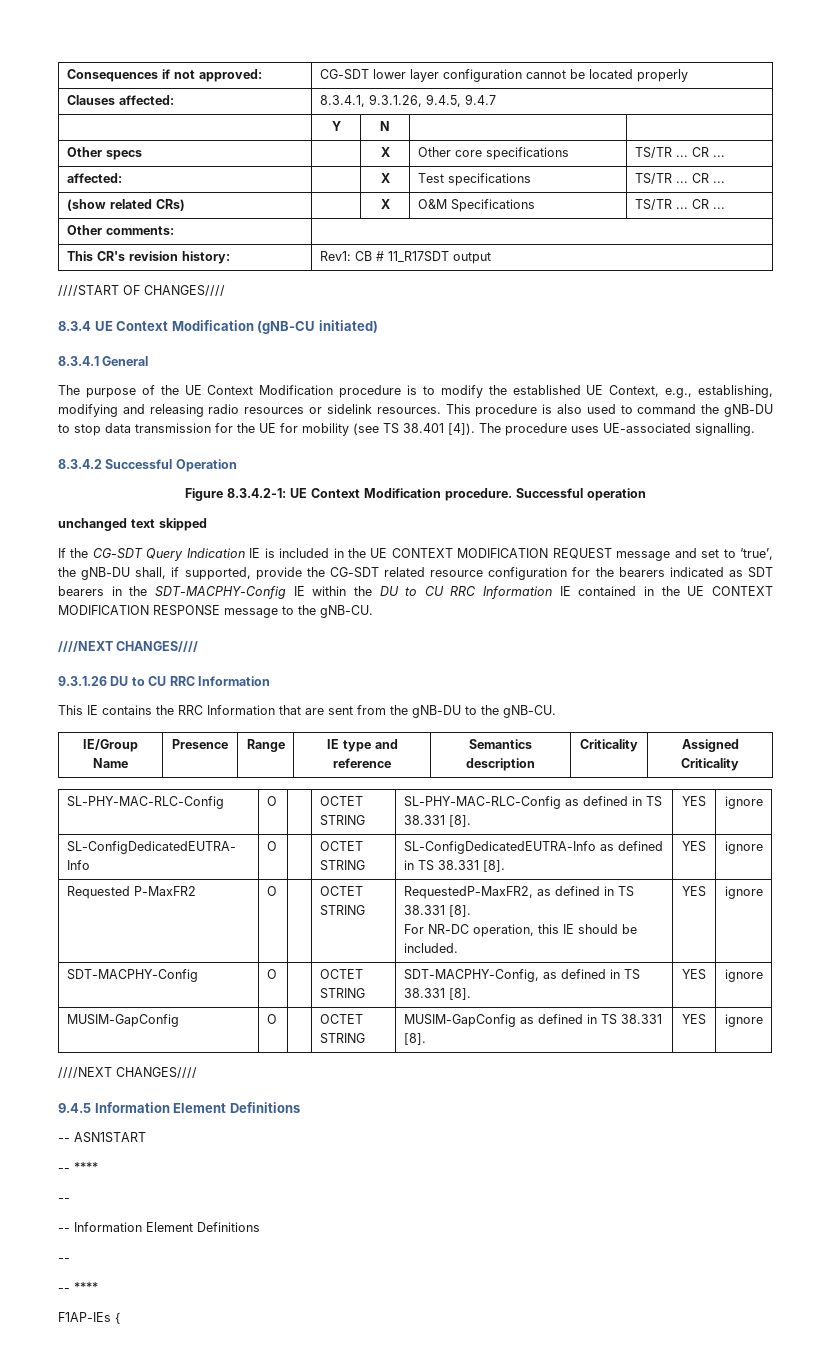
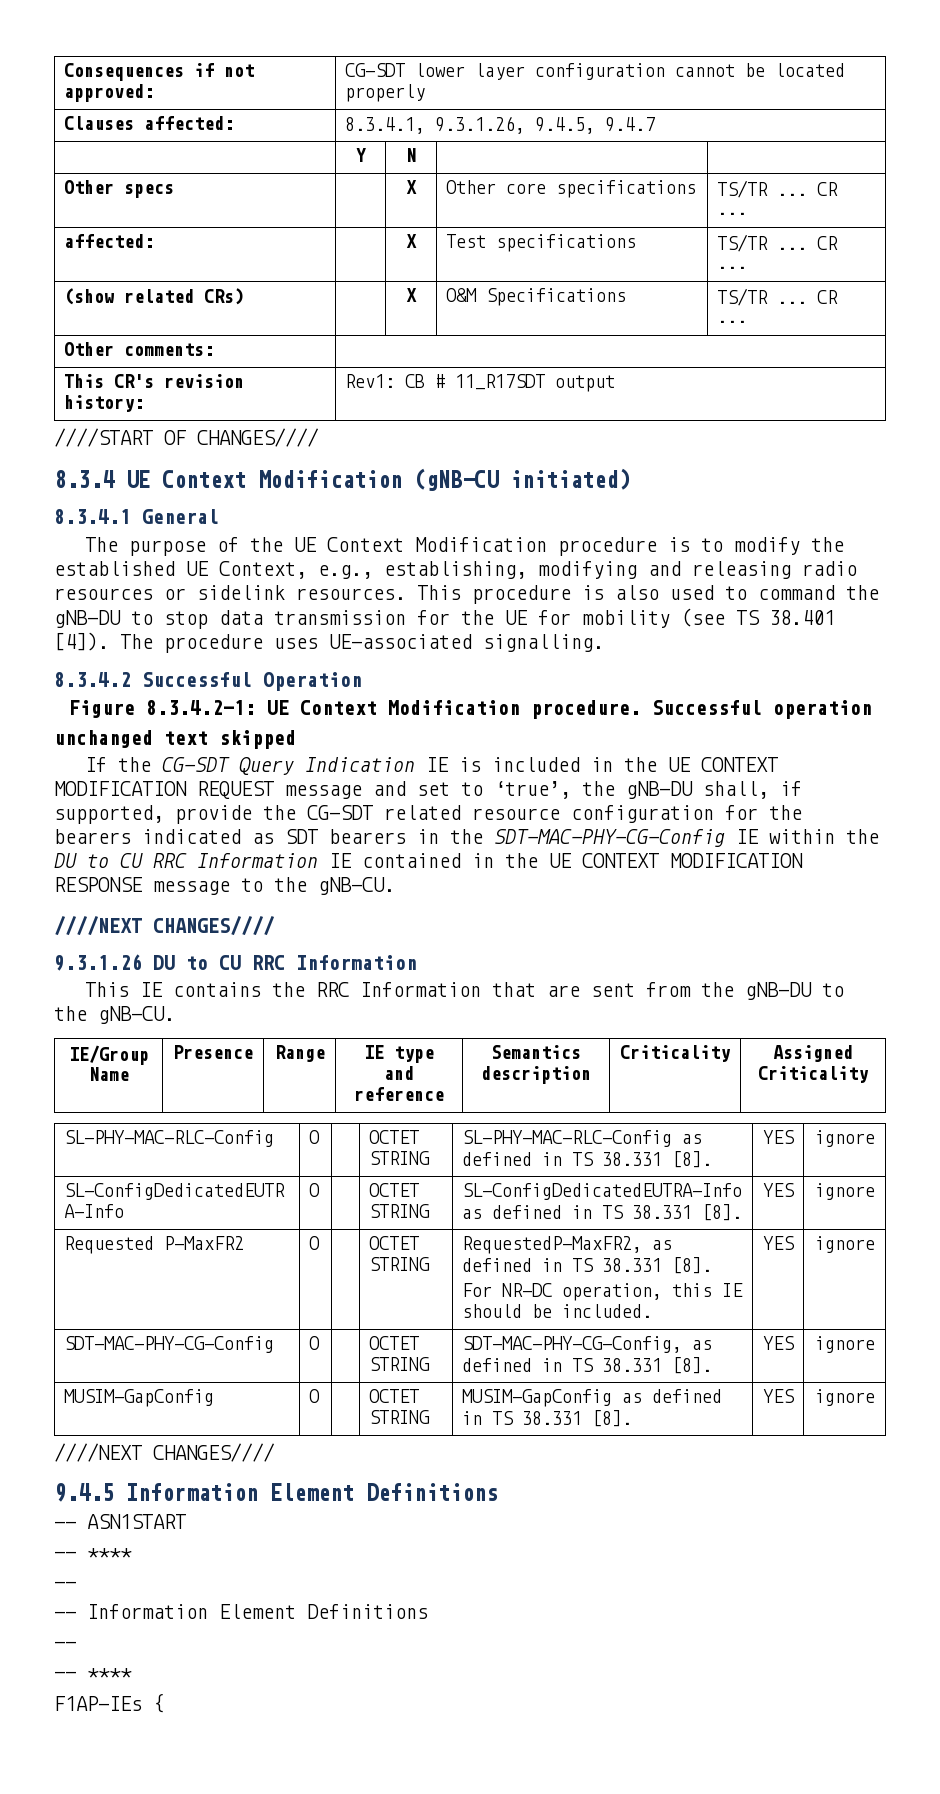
[154,586,286,599] SDT-MACPHY-Config -> [494,829,725,847] SDT-MAC-PHY-CG-Config
[66,969,198,982] [266,969,277,979] [319,969,363,979] [319,988,365,999] [403,969,539,982] SDT-MACPHY-Config | O | | OCTET STRING | SDT-MACPHY-Config, -> [64,1336,275,1353] [309,1336,321,1350] [369,1336,420,1350] [369,1357,431,1371] [462,1336,683,1353] SDT-MAC-PHY-CG-Config | O | | OCTET STRING | SDT-MAC-PHY-CG-Config,

